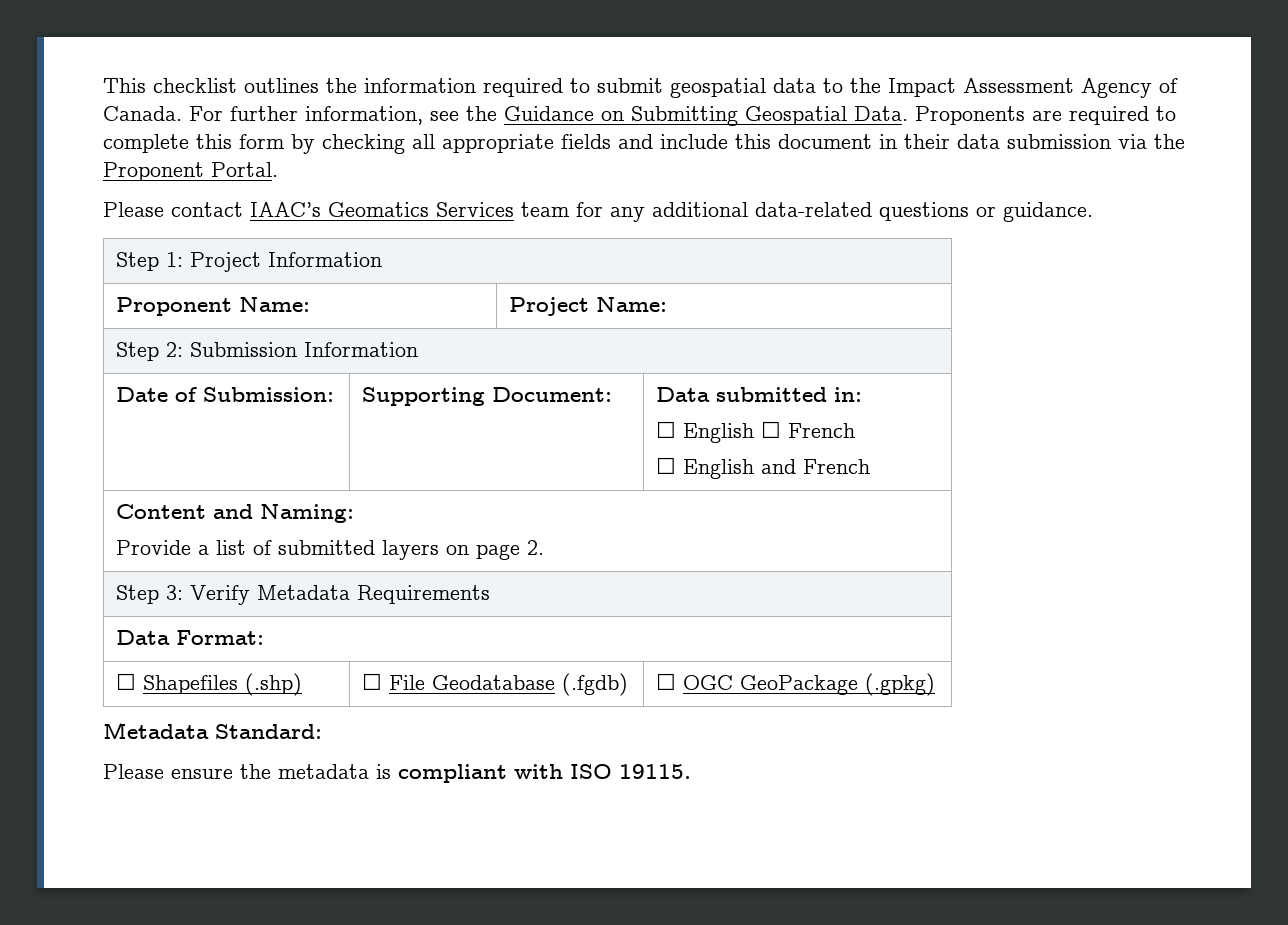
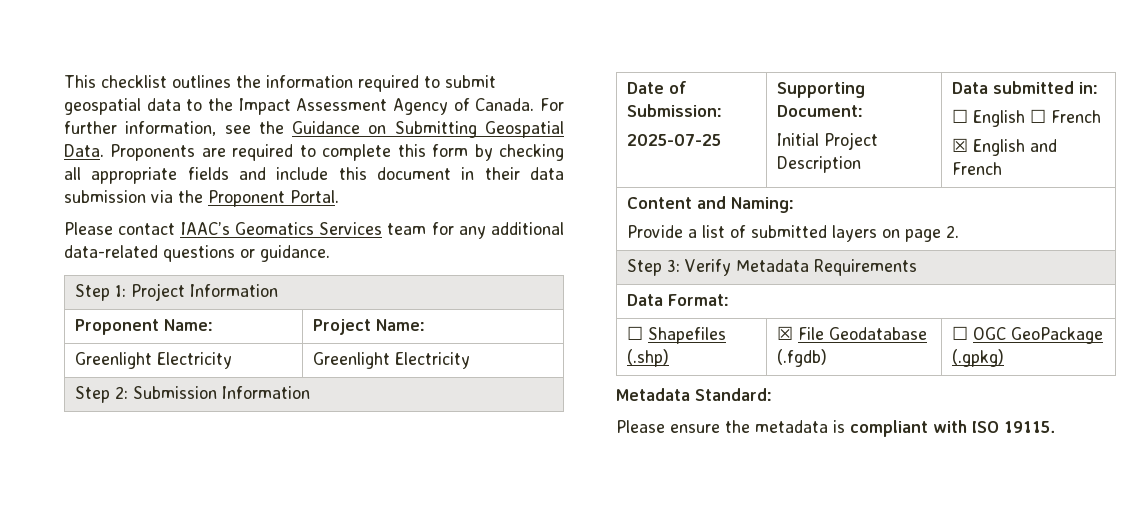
(668, 304) none -> [74,352,232,369] [312,352,470,369] // Greenlight Electricity | Greenlight Electricity
(335, 394) none -> [626,134,721,146] // 2025-07-25
(613, 394) none -> [776,132,878,150] [776,156,861,173] // Initial Project Description
[656,457,677,474] ☐ -> [951,138,968,152] ☒
[362,673,383,690] ☐ -> [776,326,793,340] ☒

